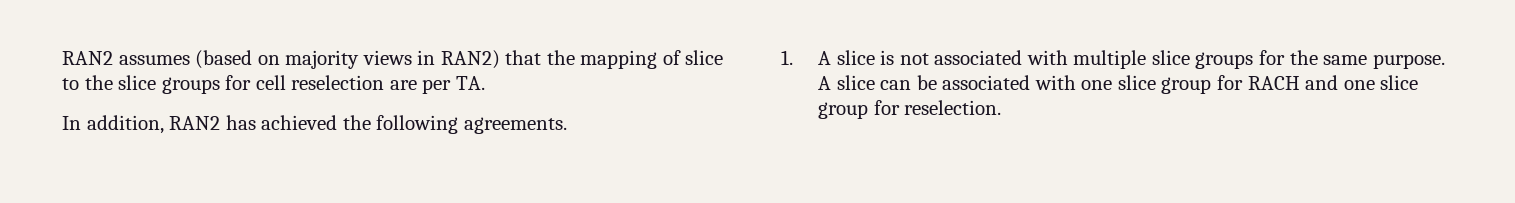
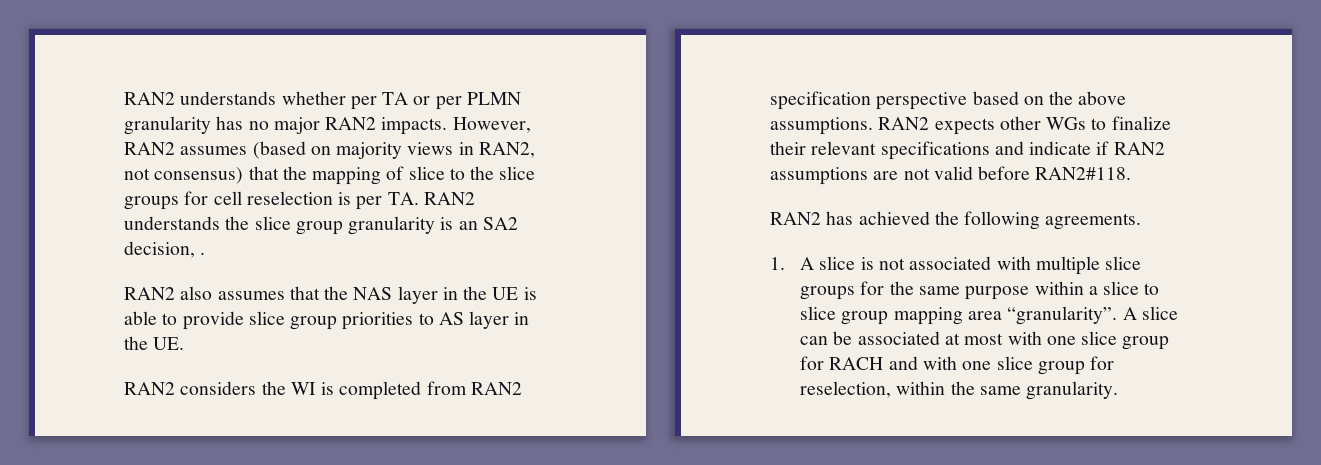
[62,51,113,65] RAN2 -> [124,91,521,110] [124,116,531,135] [124,142,175,155] RAN2 understands whether per TA or per PLMN granularity has no major RAN2 impacts. However, RAN2
[440,50,500,69] RAN2) -> [478,142,535,158] [124,167,244,184] RAN2, not consensus)
[389,80,417,90] are -> [338,192,352,205] is
[62,115,164,134] // In addition, -> [423,192,475,205] [124,216,518,235] [124,241,206,258] [124,286,537,304] [124,311,530,330] [124,336,185,350] [124,381,522,400] [770,91,1127,110] [770,116,1171,135] [770,141,1165,160] [770,166,1132,185] RAN2 understands the slice group granularity is an SA2 decision, . // RAN2 also assumes that the NAS layer in the UE is able to provide slice group priorities to AS layer in the UE. // RAN2 considers the WI is completed from RAN2 specification perspective based on the above assumptions. RAN2 expects other WGs to finalize their relevant specifications and indicate if RAN2 assumptions are not valid before RAN2#118. //
[1372,54,1445,69] purpose. -> [965,281,1160,300] [800,306,1118,325] purpose within a slice to slice group mapping area “granularity”.
(1031, 82) none -> [944,333,1004,345] at most
[1343,75,1419,90] [818,100,1002,119] one slice group for reselection. -> [922,356,1115,375] [800,381,1119,400] with one slice group for reselection, within the same granularity.

